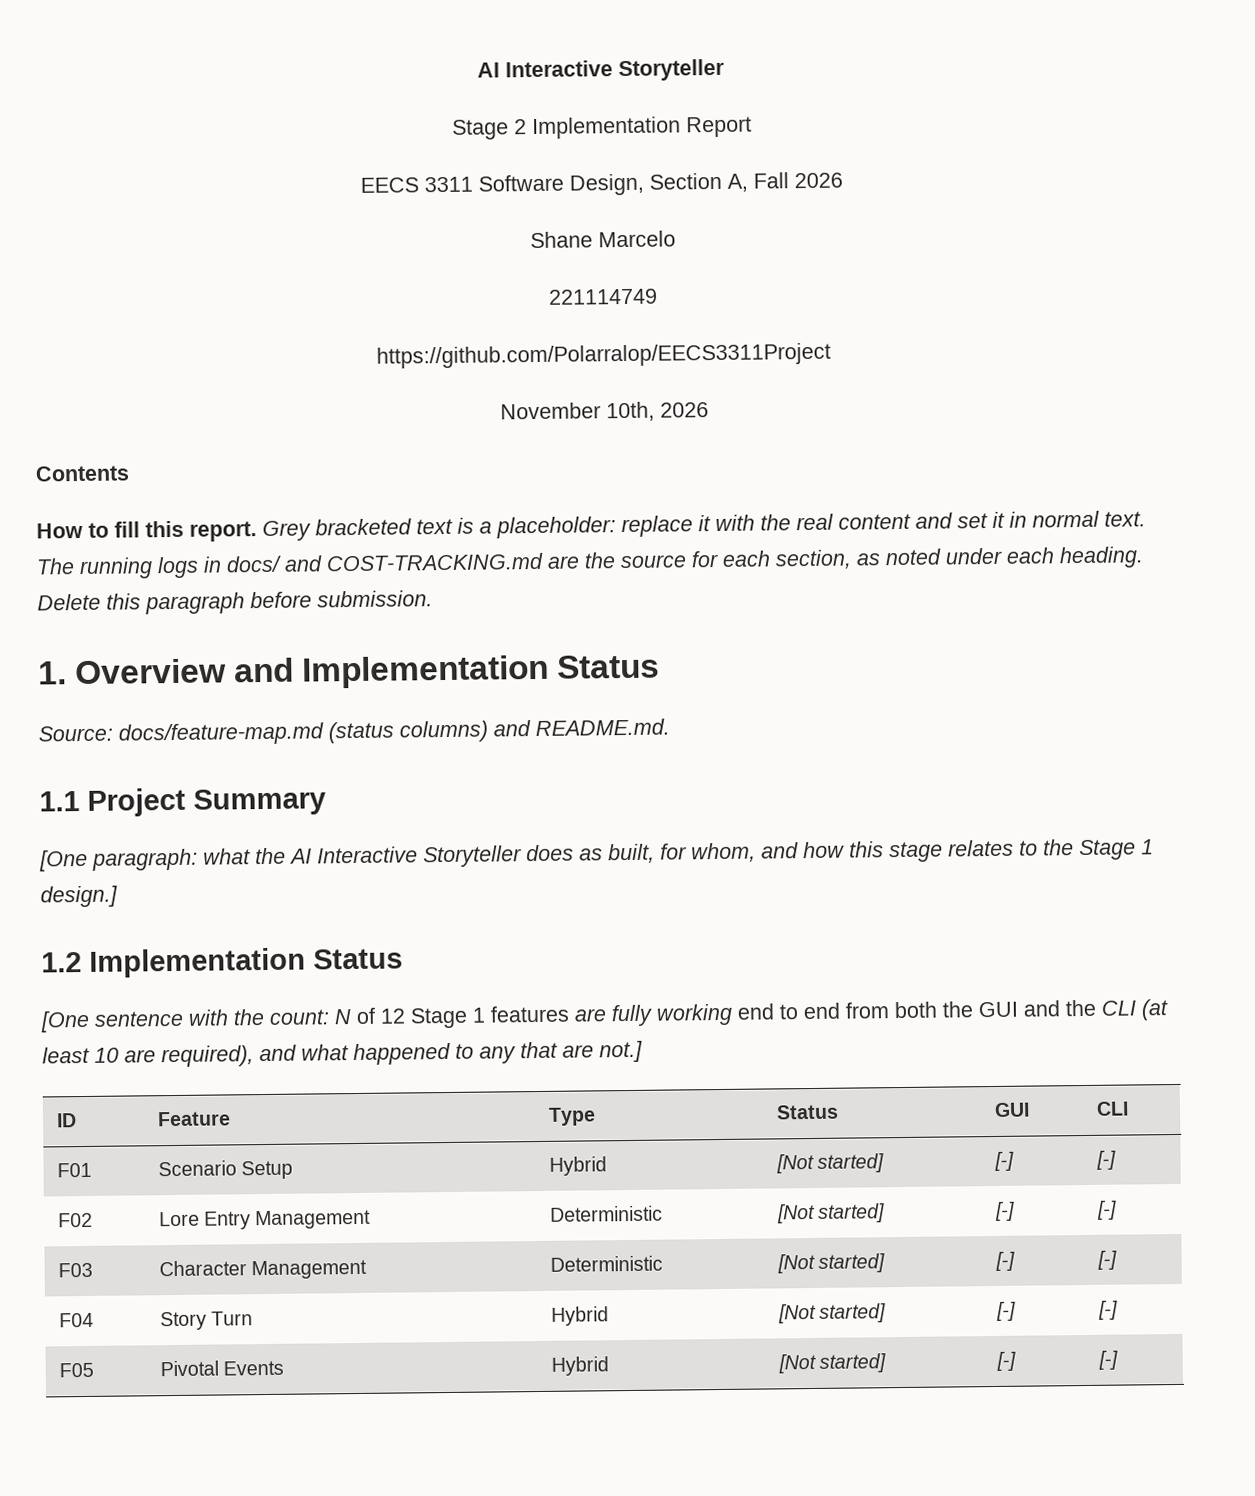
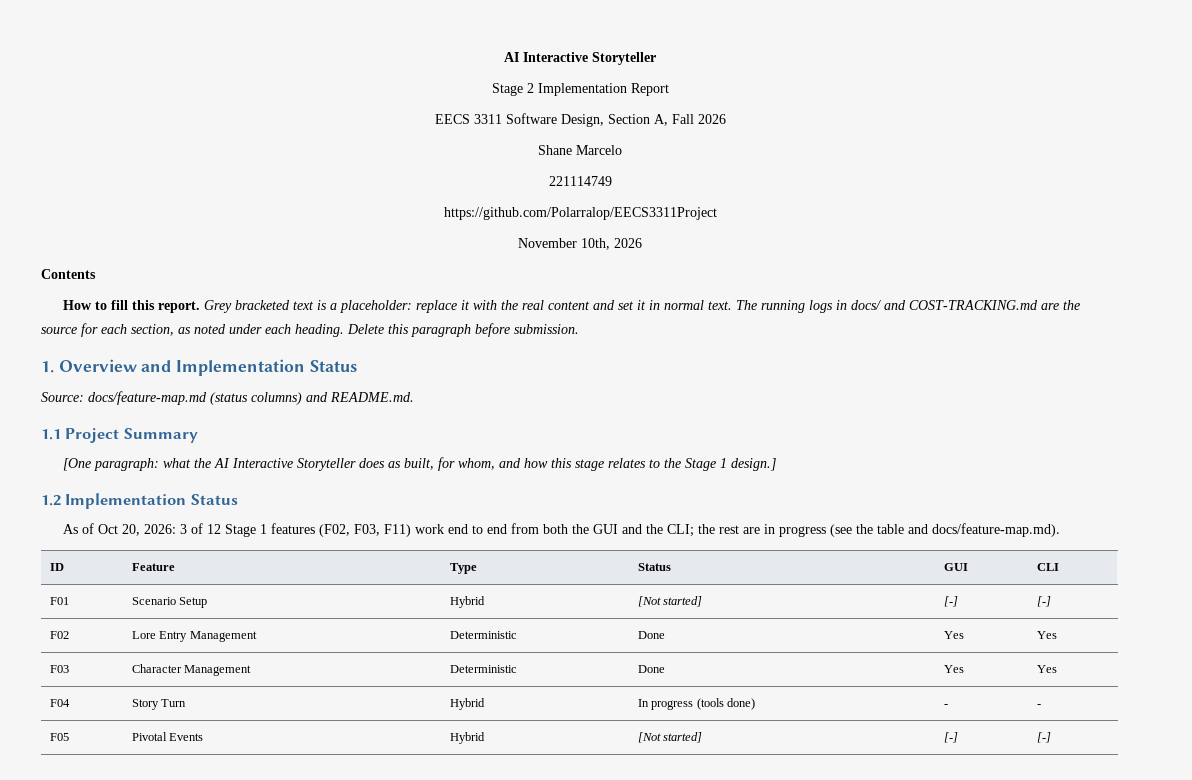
[40,1009,352,1033] [One sentence with the count: N -> [63,523,188,536] As of Oct 20, 2026: 3
[574,1003,733,1027] are fully working -> [319,524,445,537] (F02, F03, F11) work
[1101,999,1169,1021] [42,1040,643,1068] CLI (at least 10 are required), and what happened to any that are not.] -> [667,523,1061,537] CLI; the rest are in progress (see the table and docs/feature-map.md).
[776,1203,886,1224] [994,1201,1015,1221] [1096,1200,1117,1220] [Not started] | [-] | [-] -> [637,631,665,639] [943,631,964,639] [1036,631,1057,639] Done | Yes | Yes
[776,1253,886,1274] [994,1251,1015,1271] [1096,1250,1117,1270] [Not started] | [-] | [-] -> [637,665,665,673] [943,665,964,673] [1036,665,1057,673] Done | Yes | Yes
[777,1303,887,1324] [995,1301,1016,1321] [1097,1300,1118,1320] [Not started] | [-] | [-] -> [637,698,755,710] [943,704,948,707] [1036,704,1041,707] In progress (tools done) | - | -

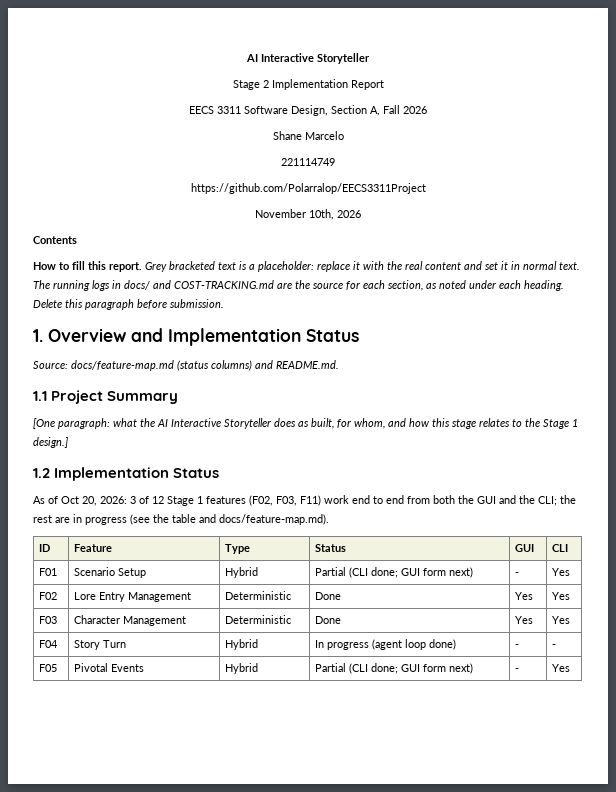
[637,596,703,607] [943,596,958,607] [1036,596,1051,607] [Not started] | [-] | [-] -> [315,567,474,578] [515,572,520,576] [552,568,571,576] Partial (CLI done; GUI form next) | - | Yes
[696,698,724,710] (tools -> [372,639,427,650] (agent loop
[637,732,703,743] [943,732,958,743] [1036,732,1051,743] [Not started] | [-] | [-] -> [315,663,474,674] [515,668,520,672] [552,664,571,672] Partial (CLI done; GUI form next) | - | Yes

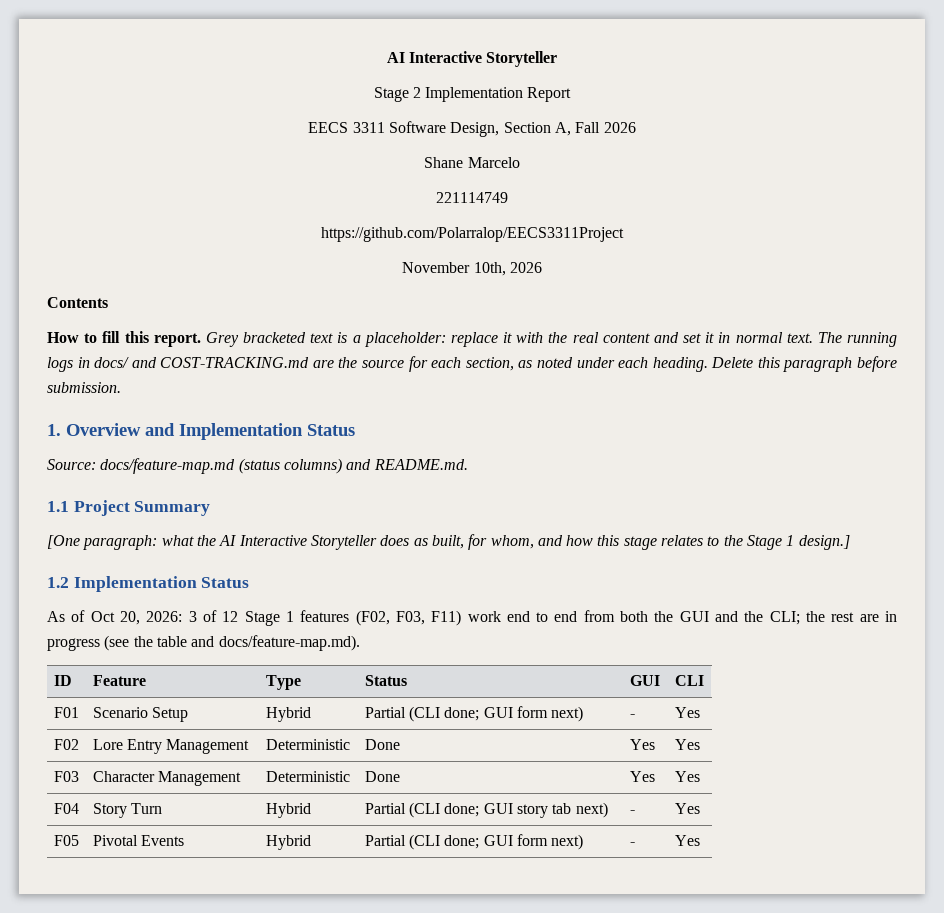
[315,639,457,650] [515,644,520,648] [552,644,557,648] In progress (agent loop done) | - | - -> [364,802,608,818] [629,810,635,814] [674,803,700,814] Partial (CLI done; GUI story tab next) | - | Yes

